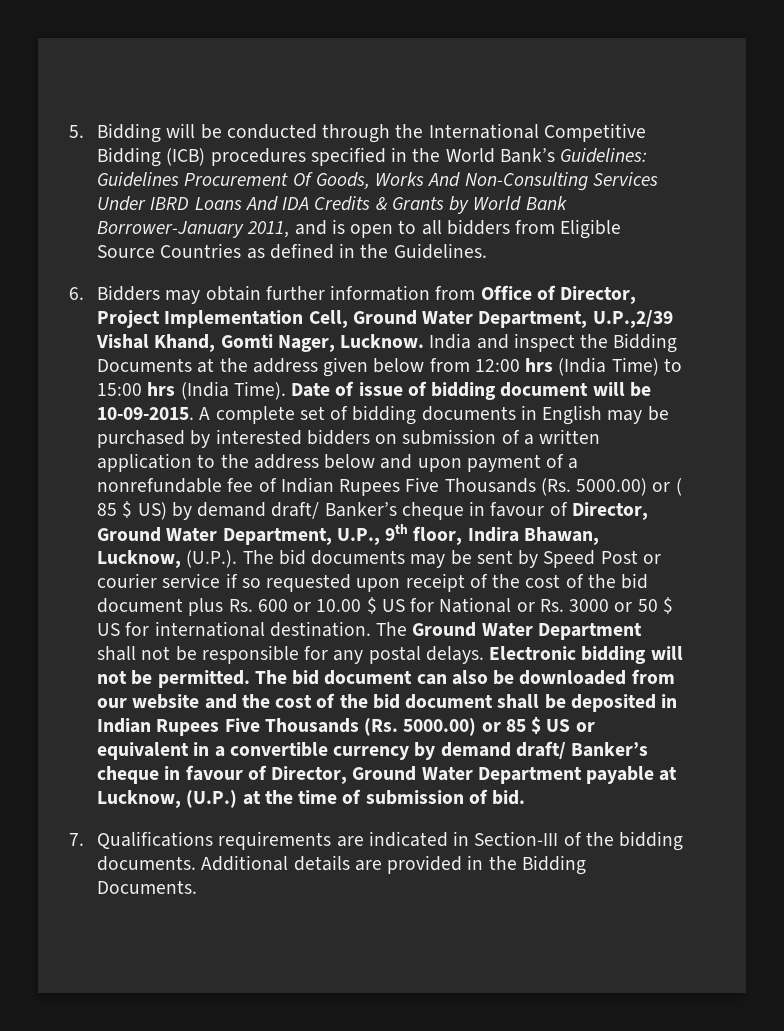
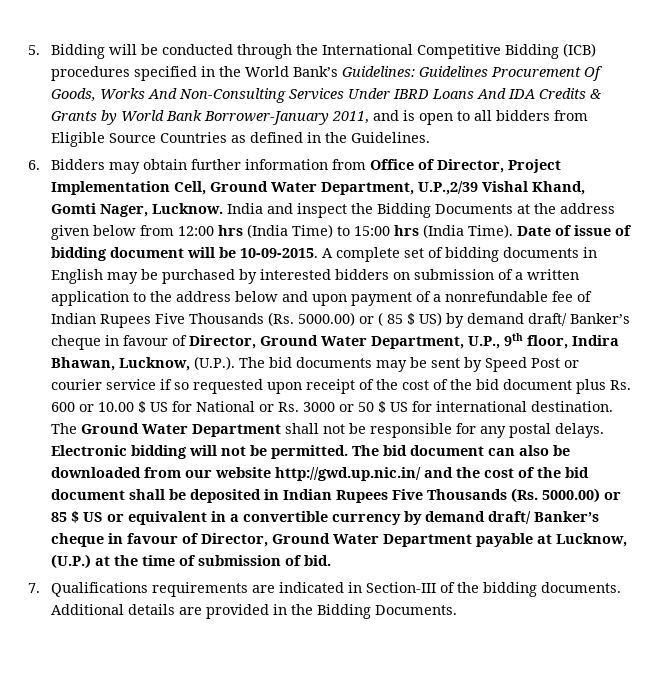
(200, 701) none -> [275,467,422,481] http://gwd.up.nic.in/

